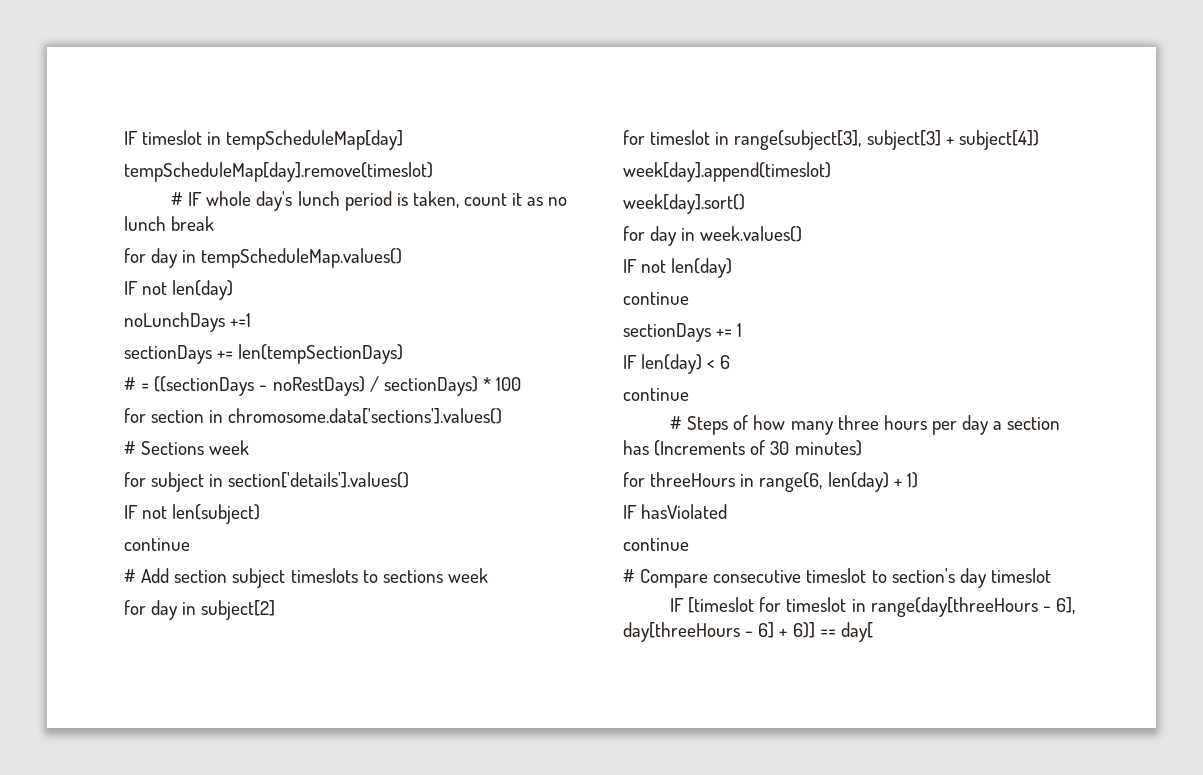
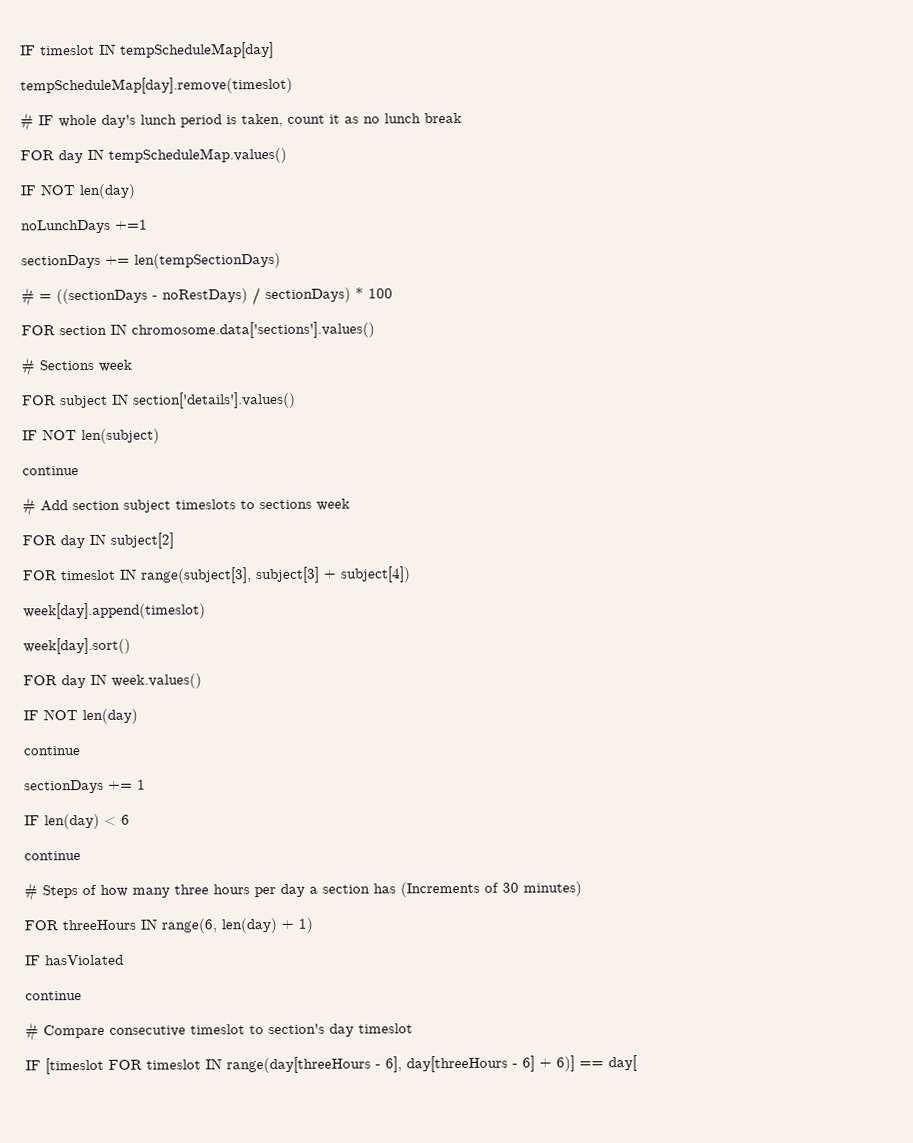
[207,132,222,145] in -> [99,43,116,55] IN
[124,248,197,268] for day in -> [20,148,104,164] FOR day IN
[142,282,168,295] not -> [40,184,75,196] NOT
[124,408,224,423] for section in -> [21,323,127,336] FOR section IN
[124,472,224,492] for subject in -> [22,393,129,409] FOR subject IN
[142,506,168,519] not -> [42,429,77,441] NOT
[124,600,276,620] [623,130,730,145] for day in subject[2] // for timeslot in -> [22,532,174,549] [22,568,137,581] FOR day IN subject[2] // FOR timeslot IN
[623,226,696,246] for day in -> [23,673,107,689] FOR day IN
[641,260,667,273] not -> [43,709,78,721] NOT
[623,472,755,487] for threeHours in -> [24,918,157,931] FOR threeHours IN
[759,597,866,612] for timeslot in -> [108,1058,222,1070] FOR timeslot IN

